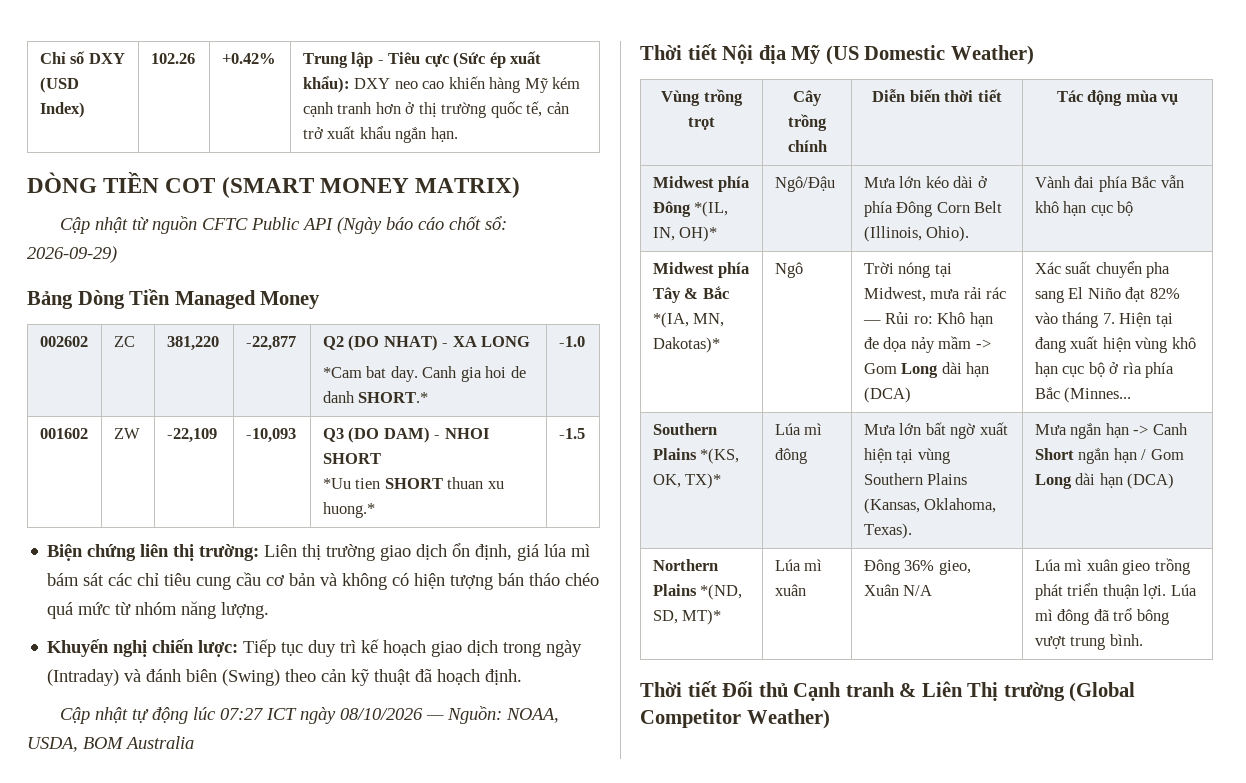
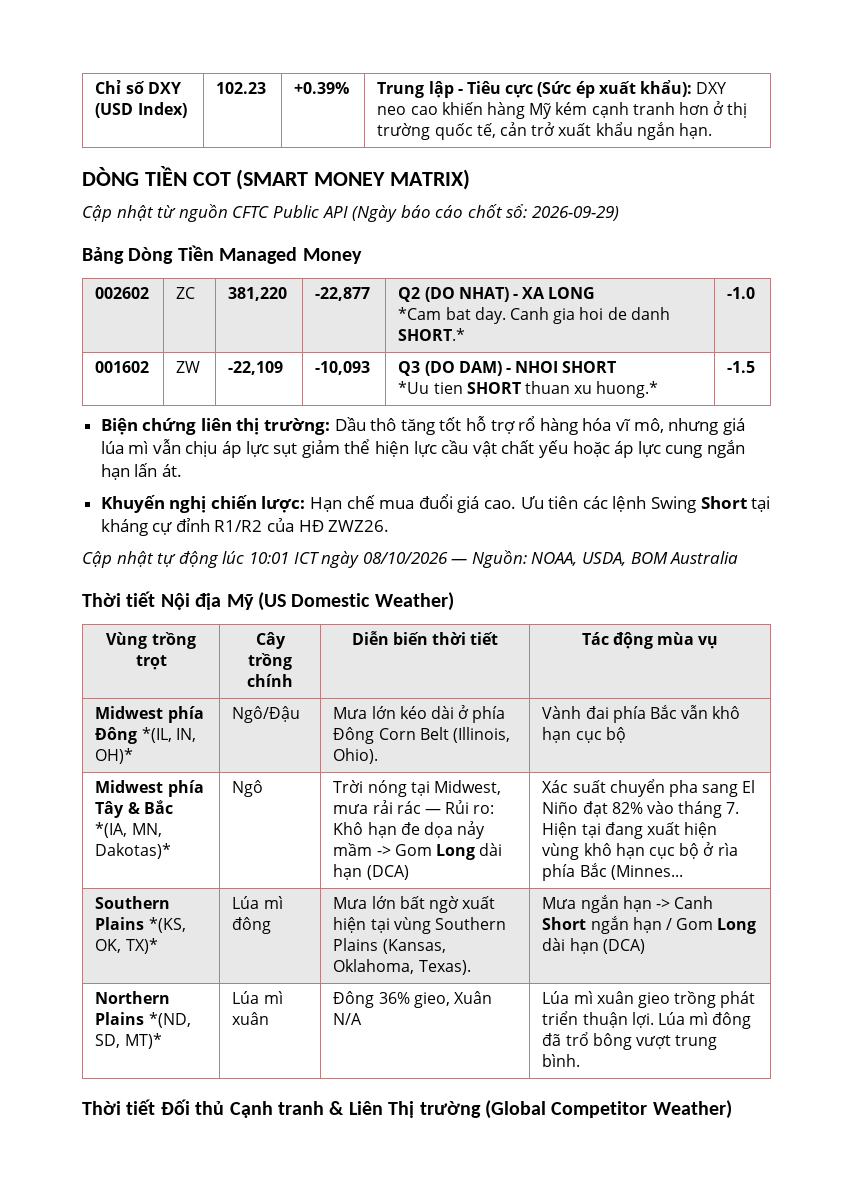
[150,53,195,64] [221,53,276,64] 102.26 | +0.42% -> [216,82,267,94] [294,82,350,94] 102.23 | +0.39%
[264,543,591,561] [47,572,600,590] [47,601,270,619] [47,639,583,657] [47,669,523,686] Liên thị trường giao dịch ổn định, giá lúa mì bám sát các chỉ tiêu cung cầu cơ bản và không có hiện tượng bán tháo chéo quá mức từ nhóm năng lượng. // Khuyến nghị chiến lược: Tiếp tục duy trì kế hoạch giao dịch trong ngày (Intraday) và đánh biên (Swing) theo cản kỹ thuật đã hoạch định. -> [334,416,745,435] [100,439,745,458] [100,463,182,480] [100,494,771,513] [100,518,390,536] Dầu thô tăng tốt hỗ trợ rổ hàng hóa vĩ mô, nhưng giá lúa mì vẫn chịu áp lực sụt giảm thể hiện lực cầu vật chất yếu hoặc áp lực cung ngắn hạn lấn át. // Khuyến nghị chiến lược: Hạn chế mua đuổi giá cao. Ưu tiên các lệnh Swing Short tại kháng cự đỉnh R1/R2 của HĐ ZWZ26.
[220,708,264,720] 07:27 -> [248,552,289,564] 10:01

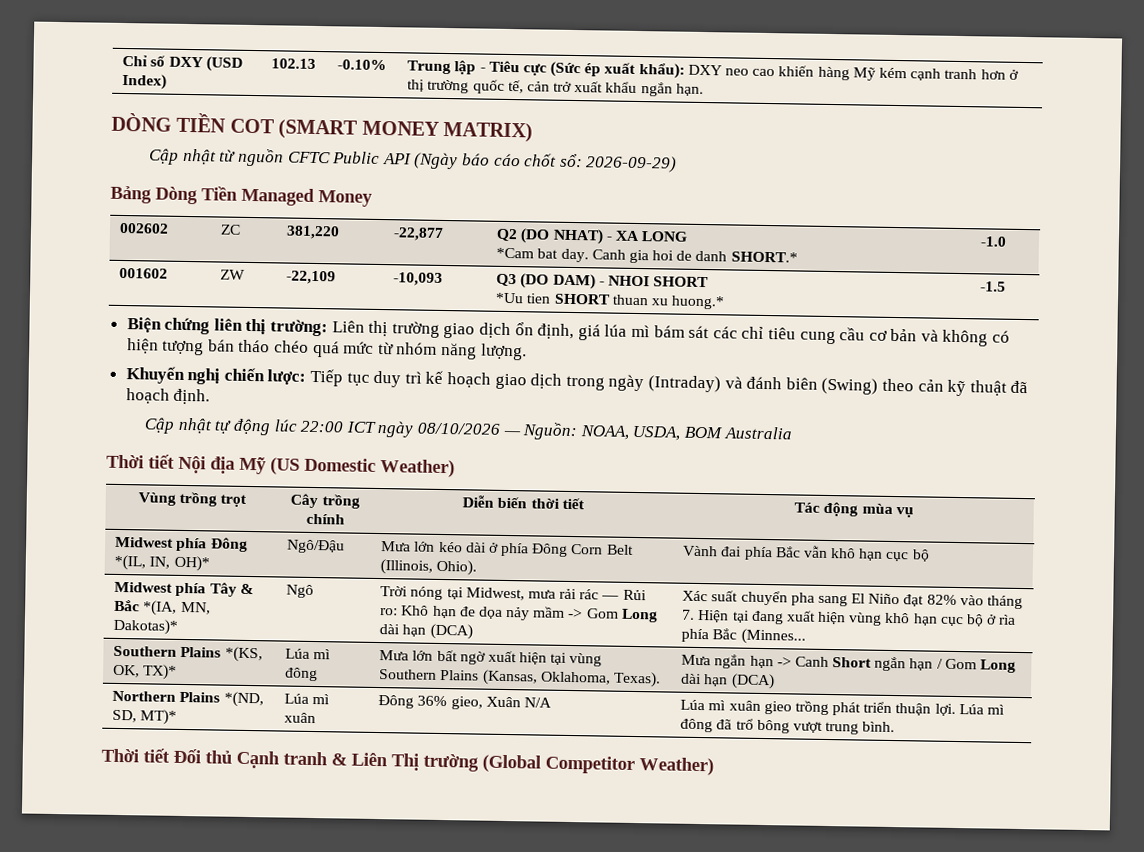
[216,82,267,94] [294,82,350,94] 102.23 | +0.39% -> [271,58,317,69] [337,59,388,71] 102.13 | -0.10%
[334,416,745,435] [100,439,745,458] [100,463,182,480] [100,494,771,513] [100,518,390,536] Dầu thô tăng tốt hỗ trợ rổ hàng hóa vĩ mô, nhưng giá lúa mì vẫn chịu áp lực sụt giảm thể hiện lực cầu vật chất yếu hoặc áp lực cung ngắn hạn lấn át. // Khuyến nghị chiến lược: Hạn chế mua đuổi giá cao. Ưu tiên các lệnh Swing Short tại kháng cự đỉnh R1/R2 của HĐ ZWZ26. -> [331,320,1011,347] [126,338,527,361] [125,366,1029,397] [125,388,211,405] Liên thị trường giao dịch ổn định, giá lúa mì bám sát các chỉ tiêu cung cầu cơ bản và không có hiện tượng bán tháo chéo quá mức từ nhóm năng lượng. // Khuyến nghị chiến lược: Tiếp tục duy trì kế hoạch giao dịch trong ngày (Intraday) và đánh biên (Swing) theo cản kỹ thuật đã hoạch định.
[248,552,289,564] 10:01 -> [300,420,345,433] 22:00

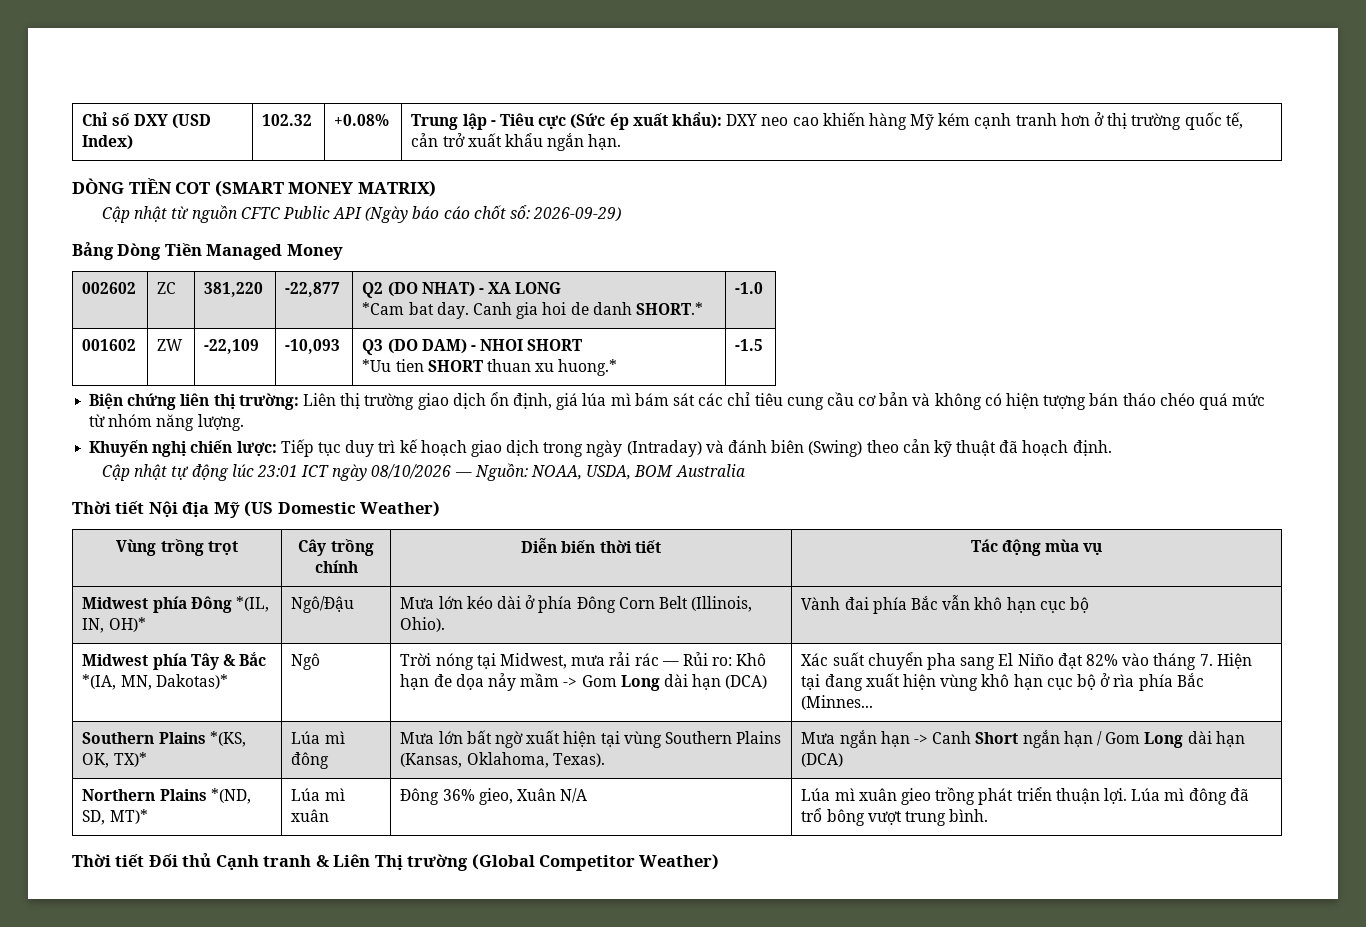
[271,58,317,69] [337,59,388,71] 102.13 | -0.10% -> [262,114,313,126] [334,114,390,126] 102.32 | +0.08%
[300,420,345,433] 22:00 -> [256,465,298,477] 23:01

